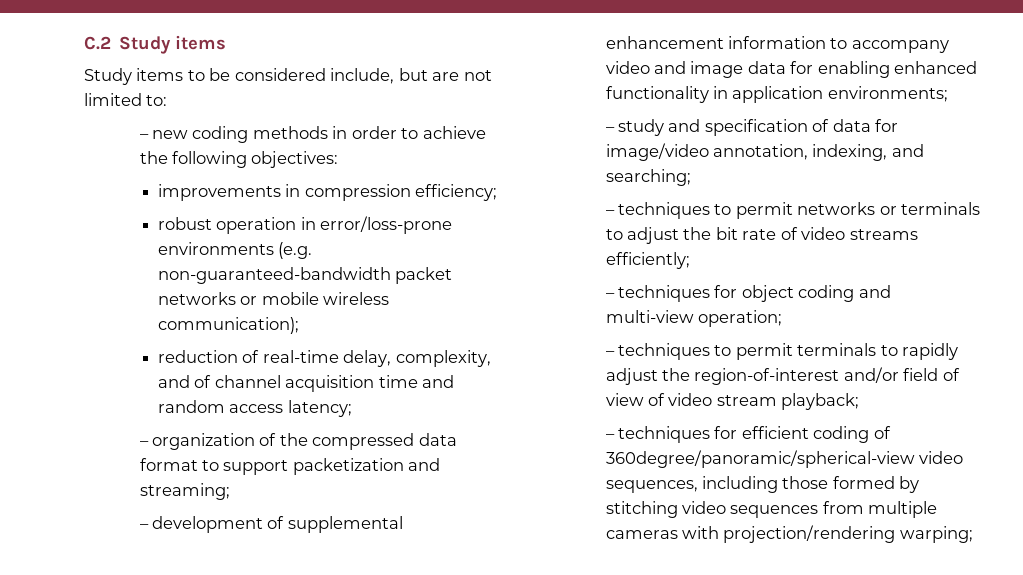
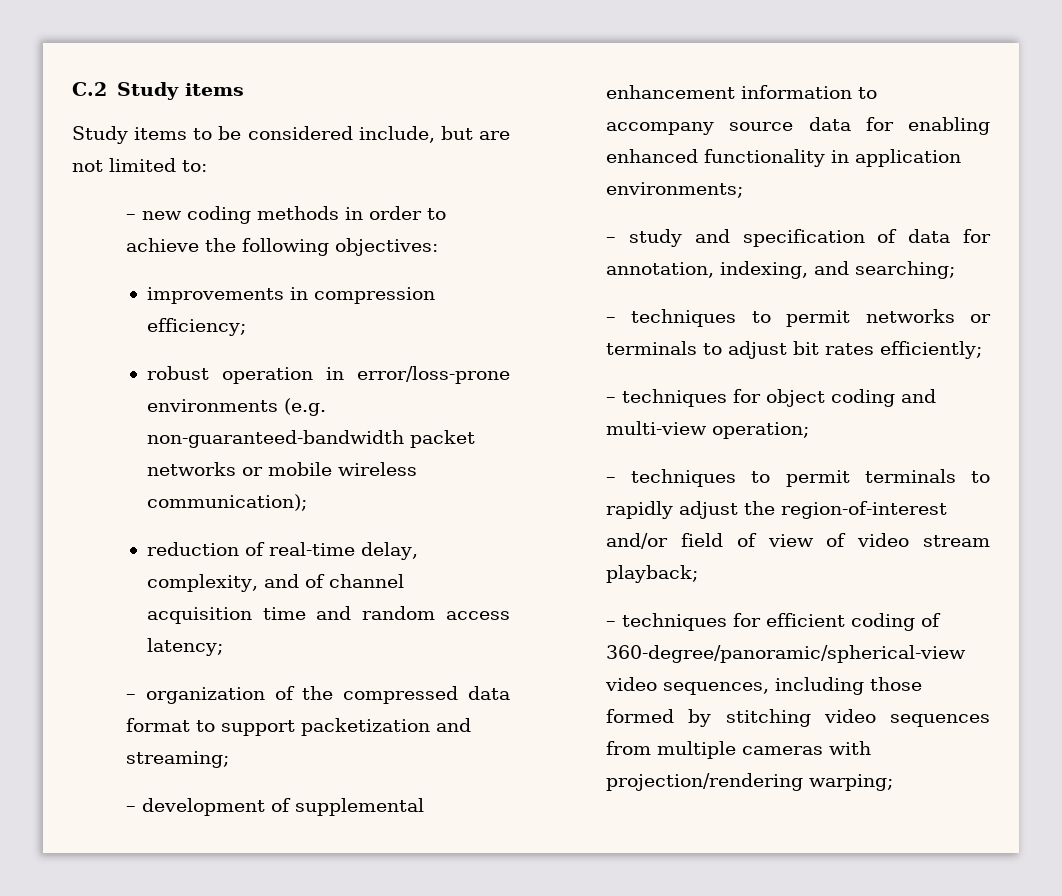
[605,61,744,78] video and image -> [729,122,794,131] source
[605,143,709,161] image/video -> (991, 236) none
[683,227,918,240] the bit rate of video streams -> [793,341,875,355] bit rates
[605,450,915,468] 360degree/panoramic/spherical-view -> [606,645,967,663] 360-degree/panoramic/spherical-view

